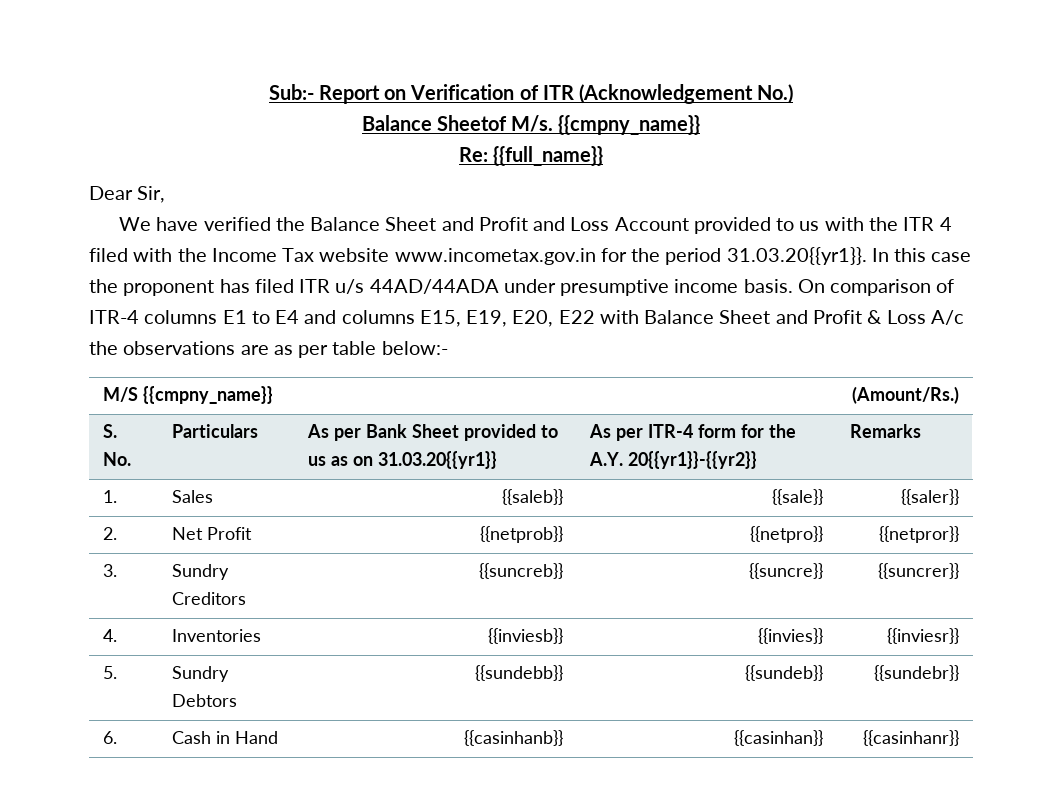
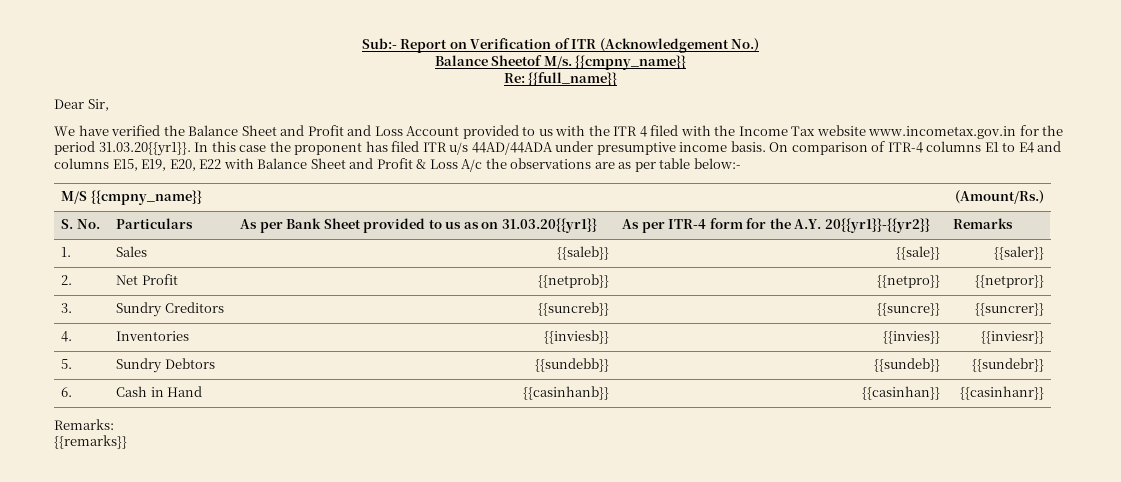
(960, 738) none -> [54,419,114,430] [54,435,127,449] // Remarks: // {{remarks}}

